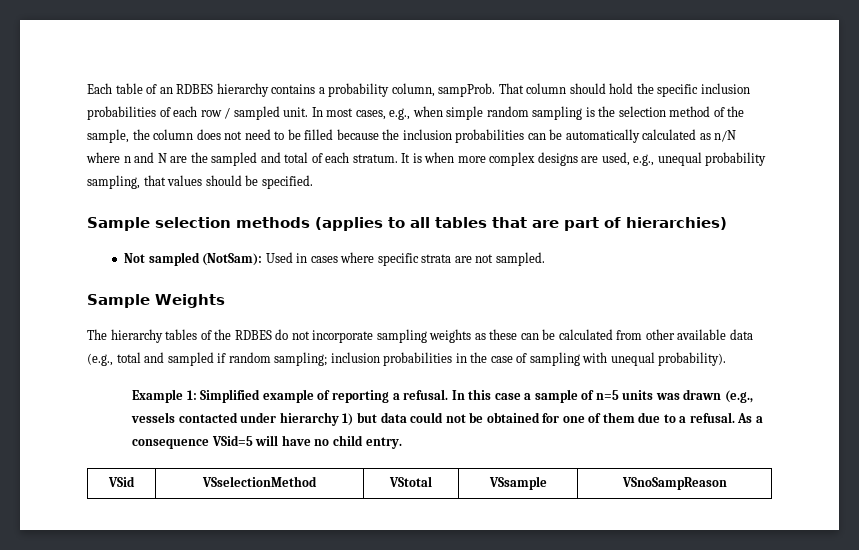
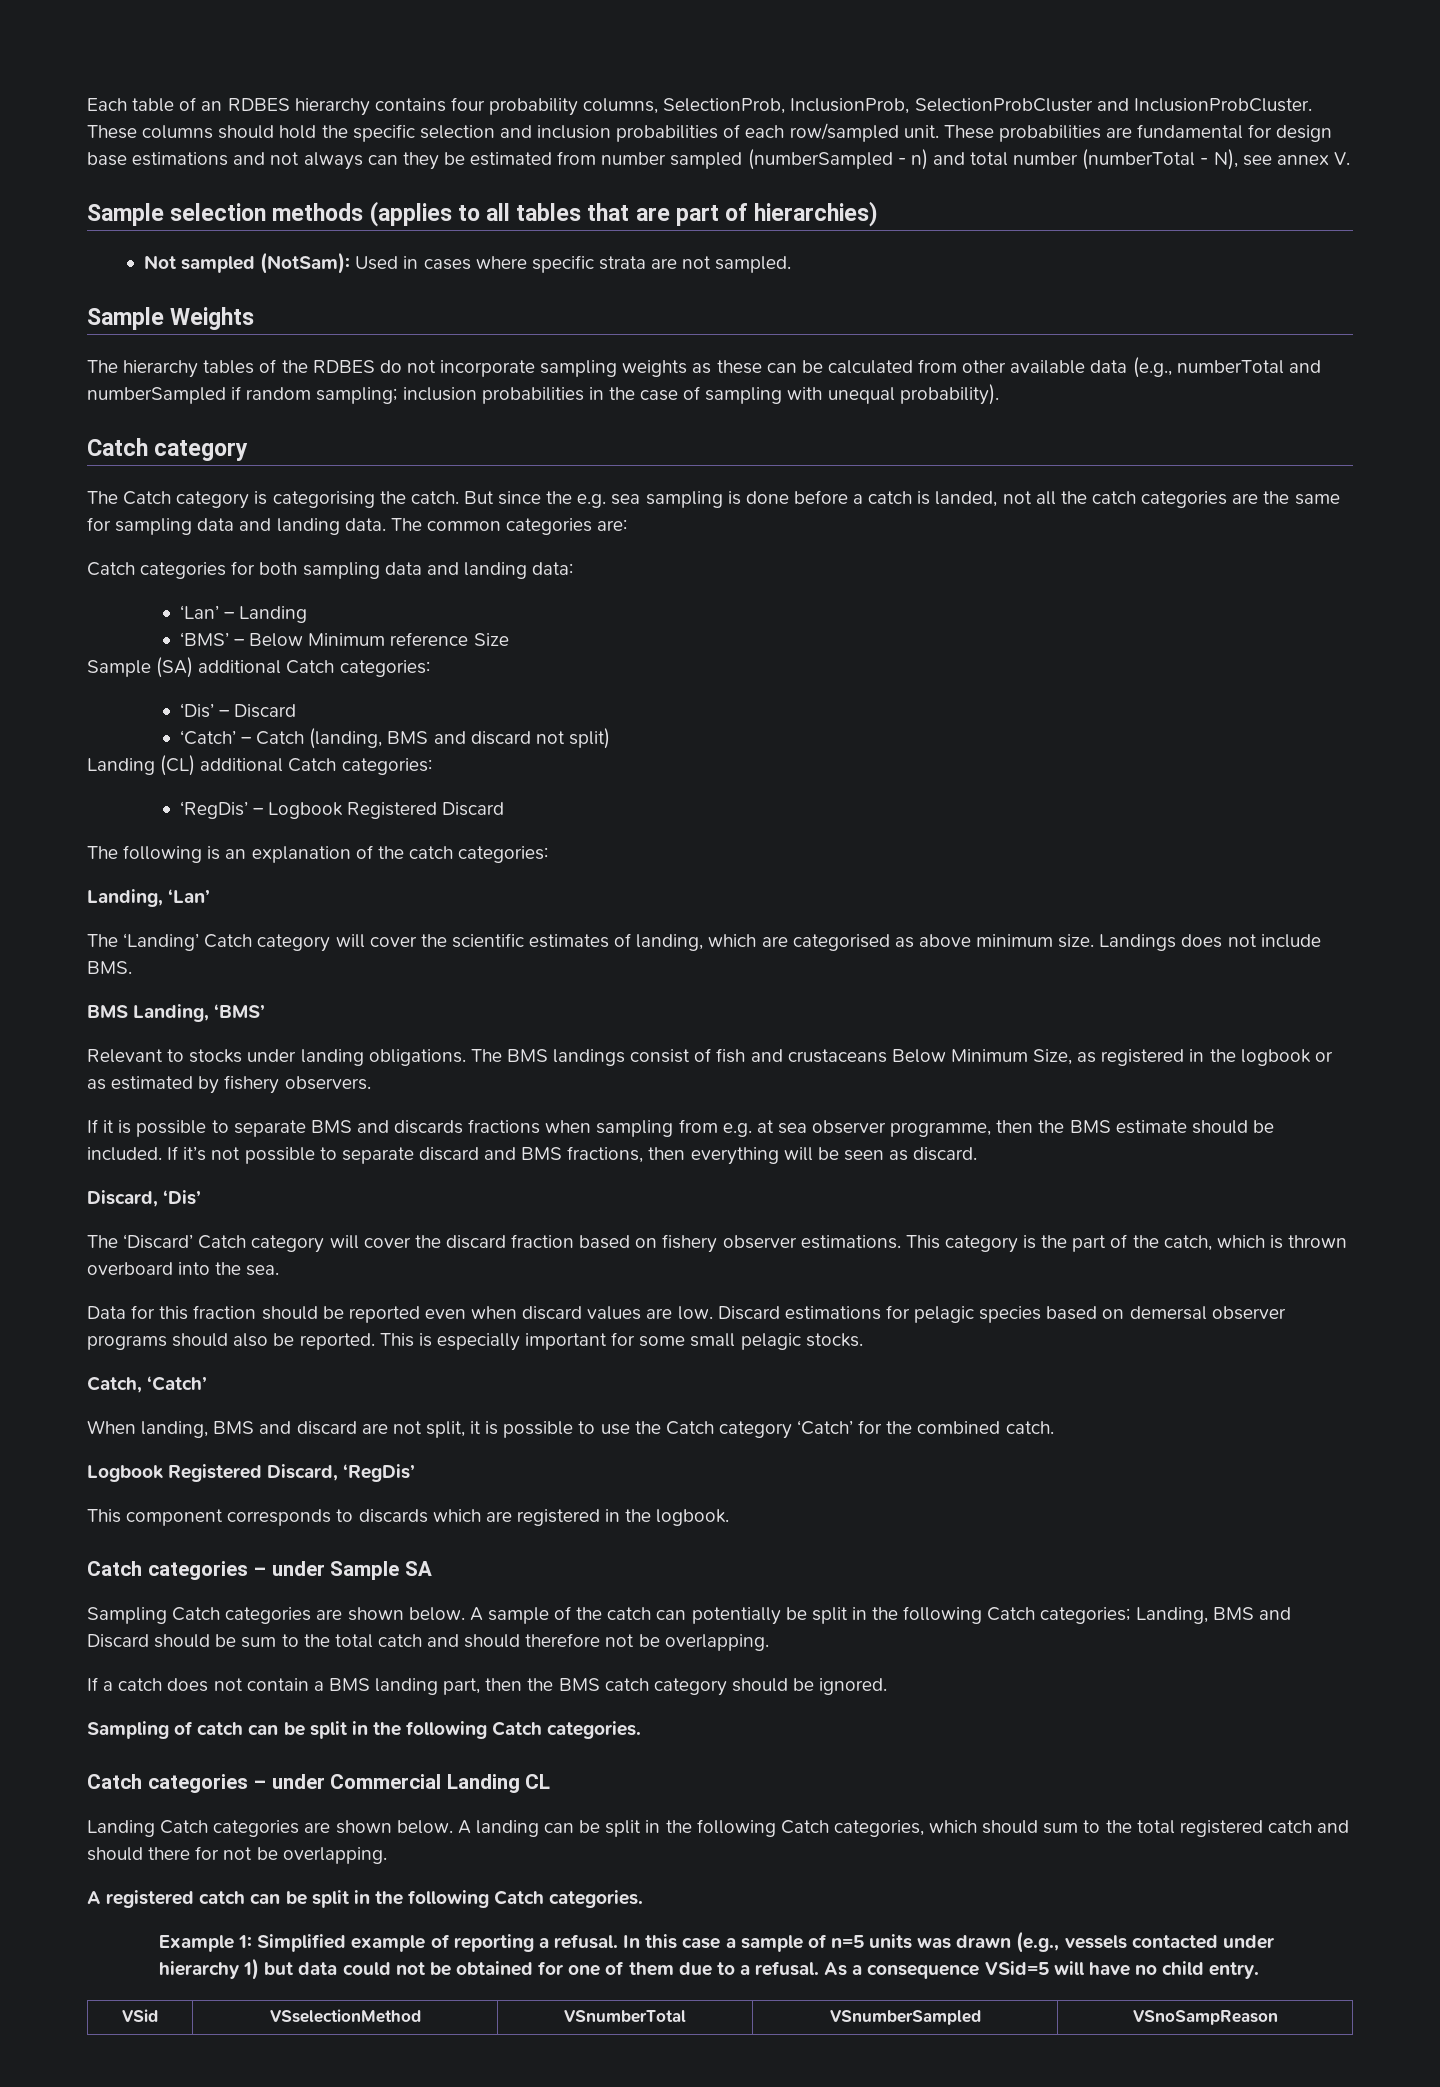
[318,83,567,97] a probability column, sampProb. That column -> [450,97,1312,116] [87,125,214,139] four probability columns, SelectionProb, InclusionProb, SelectionProbCluster and InclusionProbCluster. These columns
(699, 90) none -> [419,125,532,139] selection and
[200,106,745,120] [87,129,737,143] [86,152,767,166] [87,175,313,189] row / sampled unit. In most cases, e.g., when simple random sampling is the selection method of the sample, the column does not need to be filled because the inclusion probabilities can be automatically calculated as n/N where n and N are the sampled and total of each stratum. It is when more complex designs are used, e.g., unequal probability sampling, that values should be specified. -> [789,123,1333,142] [87,149,1350,170] row/sampled unit. These probabilities are fundamental for design base estimations and not always can they be estimated from number sampled (numberSampled - n) and total number (numberTotal - N), see annex V.
[116,352,214,366] total and sampled -> [1176,360,1321,374] [87,387,226,404] numberTotal and numberSampled
(727, 359) none -> [87,438,249,461] [87,490,1340,509] [87,517,628,535] [87,561,574,579] [179,605,308,623] [179,632,509,647] [87,657,430,678] [179,703,297,718] [179,728,611,749] [87,755,432,776] [179,801,505,819] [87,845,549,863] [87,889,211,907] [87,933,1321,952] [87,961,132,974] [87,1004,266,1022] [87,1048,1333,1066] [87,1075,371,1094] [87,1119,1274,1137] [87,1146,978,1165] [87,1190,202,1207] [87,1234,1348,1253] [87,1262,280,1276] [87,1305,1286,1323] [87,1332,863,1351] [87,1376,208,1393] [87,1420,1054,1439] [87,1464,416,1482] [87,1509,730,1526] [87,1561,432,1580] [87,1606,1291,1625] [87,1633,769,1651] [87,1677,888,1696] [87,1721,642,1739] [87,1774,551,1793] [87,1819,1350,1837] [87,1846,387,1864] [87,1890,644,1908] // Catch category // The Catch category is categorising the catch. But since the e.g. sea sampling is done before a catch is landed, not all the catch categories are the same for sampling data and landing data. The common categories are: // Catch categories for both sampling data and landing data: // ‘Lan’ – Landing // ‘BMS’ – Below Minimum reference Size // Sample (SA) additional Catch categories: // ‘Dis’ – Discard // ‘Catch’ – Catch (landing, BMS and discard not split) // Landing (CL) additional Catch categories: // ‘RegDis’ – Logbook Registered Discard // The following is an explanation of the catch categories: // Landing, ‘Lan’ // The ‘Landing’ Catch category will cover the scientific estimates of landing, which are categorised as above minimum size. Landings does not include BMS. // BMS Landing, ‘BMS’ // Relevant to stocks under landing obligations. The BMS landings consist of fish and crustaceans Below Minimum Size, as registered in the logbook or as estimated by fishery observers. // If it is possible to separate BMS and discards fractions when sampling from e.g. at sea observer programme, then the BMS estimate should be included. If it’s not possible to separate discard and BMS fractions, then everything will be seen as discard. // Discard, ‘Dis’ // The ‘Discard’ Catch category will cover the discard fraction based on fishery observer estimations. This category is the part of the catch, which is thrown overboard into the sea. // Data for this fraction should be reported even when discard values are low. Discard estimations for pelagic species based on demersal observer programs should also be reported. This is especially important for some small pelagic stocks. // Catch, ‘Catch’ // When landing, BMS and discard are not split, it is possible to use the Catch category ‘Catch’ for the combined catch. // Logbook Registered Discard, ‘RegDis’ // This component corresponds to discards which are registered in the logbook. // Catch categories – under Sample SA // Sampling Catch categories are shown below. A sample of the catch can potentially be split in the following Catch categories; Landing, BMS and Discard should be sum to the total catch and should therefore not be overlapping. // If a catch does not contain a BMS landing part, then the BMS catch category should be ignored. // Sampling of catch can be split in the following Catch categories. // Catch categories – under Commercial Landing CL // Landing Catch categories are shown below. A landing can be split in the following Catch categories, which should sum to the total registered catch and should there for not be overlapping. // A registered catch can be split in the following Catch categories.
[389,476,432,487] [488,476,547,490] VStotal | VSsample -> [564,2010,686,2023] [829,2010,981,2025] VSnumberTotal | VSnumberSampled

